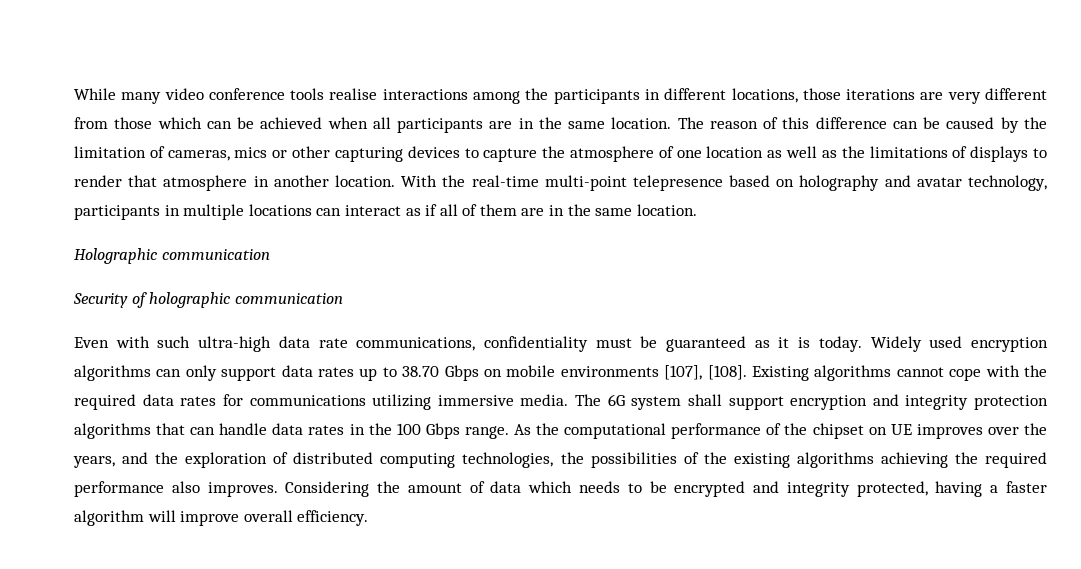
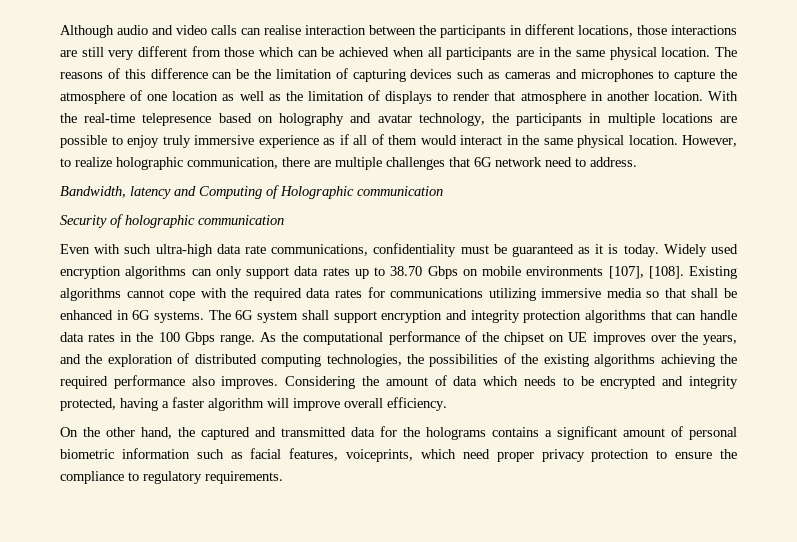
[74,88,521,104] While many video conference tools realise interactions among -> [60,25,416,38] Although audio and video calls can realise interaction between
[846,89,944,100] iterations are -> [671,25,737,35] [60,47,104,57] interactions are still
(606, 125) none -> [609,47,657,60] physical
[709,121,758,129] reason -> [60,72,103,79] reasons
[946,117,1047,133] [74,146,460,162] caused by the limitation of cameras, mics or other capturing devices -> [254,68,654,82] the limitation of capturing devices such as cameras and microphones
[869,146,948,158] limitations -> [307,91,364,101] limitation
[544,175,627,191] multi-point -> (136, 118) none
(1047, 183) none -> [491,113,509,123] the
[316,205,401,216] can interact -> [719,116,737,123] [60,135,319,148] are possible to enjoy truly immersive experience
[521,204,697,216] are in the same location. // -> [420,135,737,148] [60,157,637,170] [60,185,279,199] would interact in the same physical location. However, to realize holographic communication, there are multiple challenges that 6G network need to address. // Bandwidth, latency and Computing of
[520,394,569,406] media. -> [606,288,737,298] [60,310,205,323] media so that shall be enhanced in 6G systems.
(369, 518) none -> [60,426,737,440] [60,448,737,462] [60,471,283,484] // On the other hand, the captured and transmitted data for the holograms contains a significant amount of personal biometric information such as facial features, voiceprints, which need proper privacy protection to ensure the compliance to regulatory requirements.

